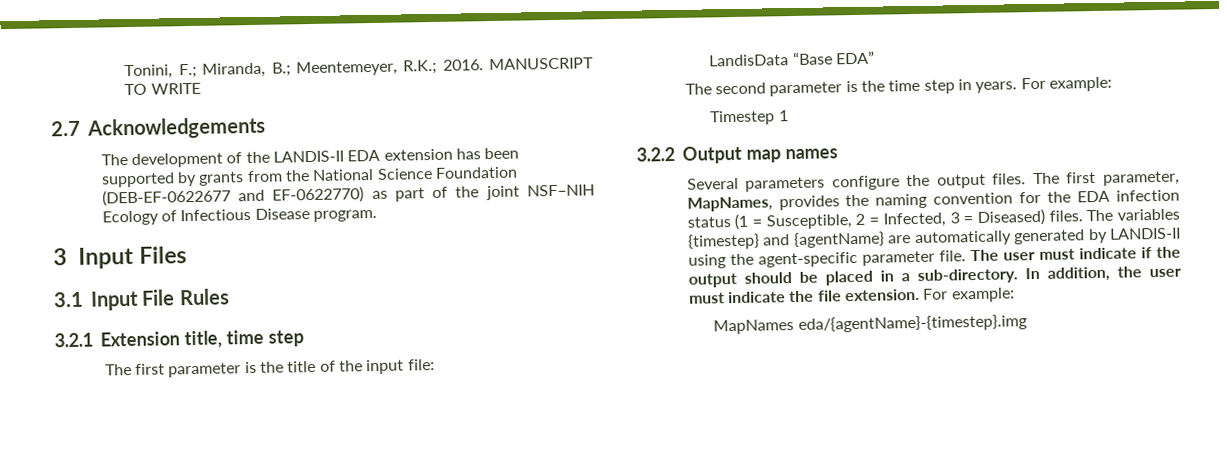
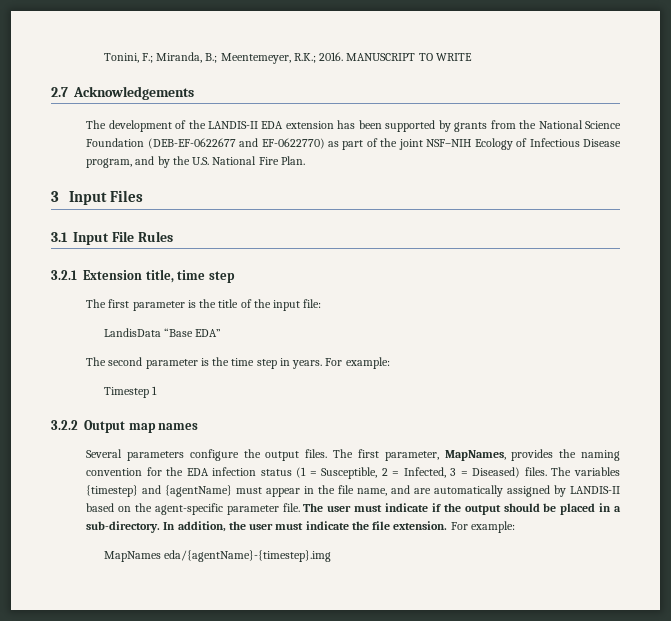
[312,209,377,222] program. -> [86,156,305,168] program, and by the U.S. National Fire Plan.
(885, 240) none -> [236,485,411,497] must appear in the file name, and
[1014,229,1086,245] generated -> [507,485,551,497] assigned
[687,254,726,269] using -> [86,503,132,512] based on

